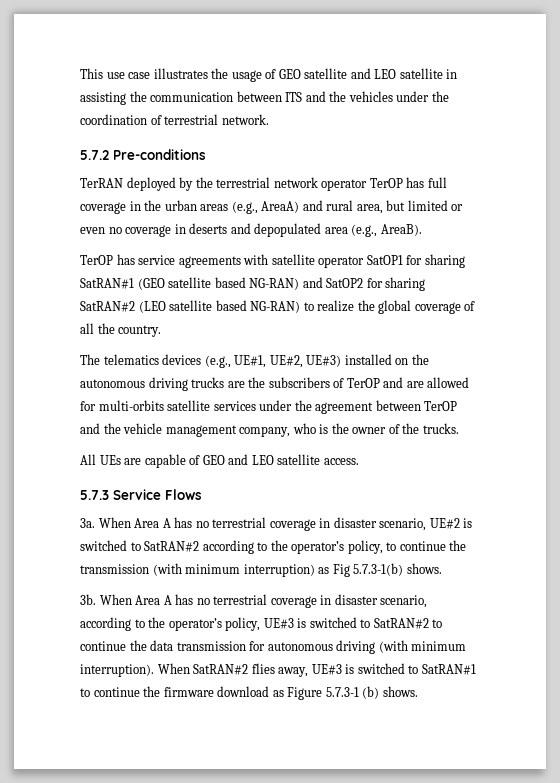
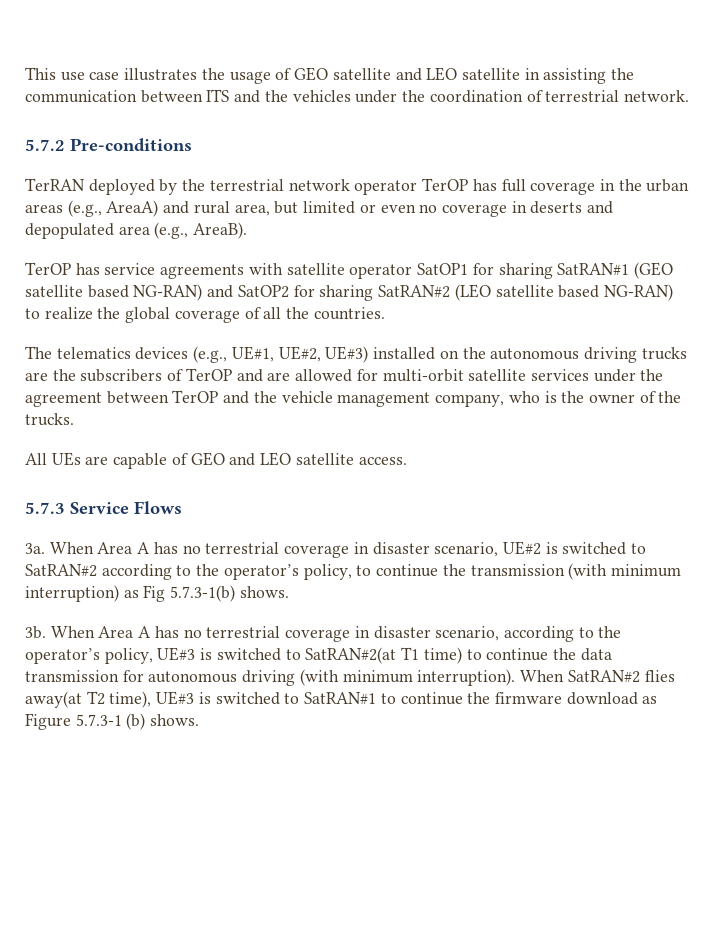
[118,325,162,337] country. -> [313,307,385,320] countries.
[98,400,164,411] multi-orbits -> [382,369,464,382] multi-orbit
[373,618,429,629] SatRAN#2 -> [305,647,462,664] SatRAN#2(at T1 time)
[278,667,309,677] away, -> [25,691,152,708] away(at T2 time),

